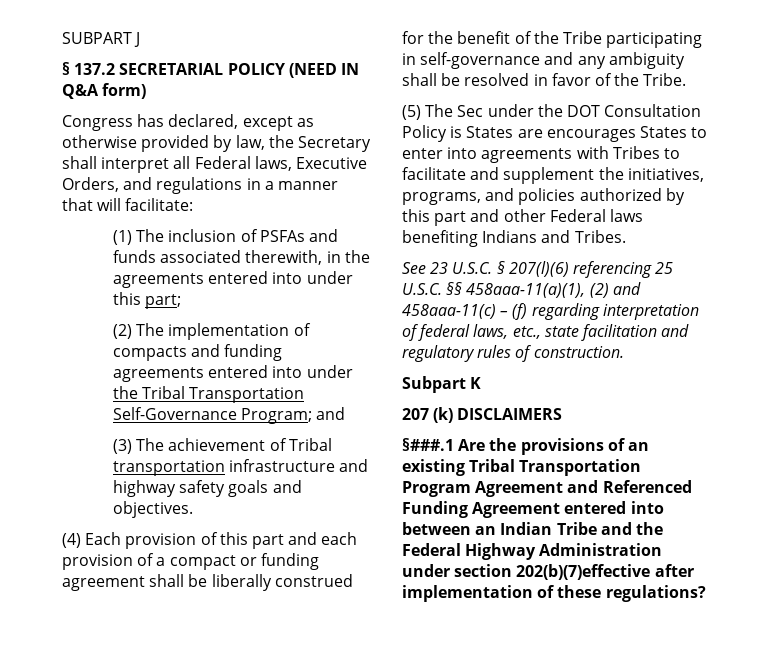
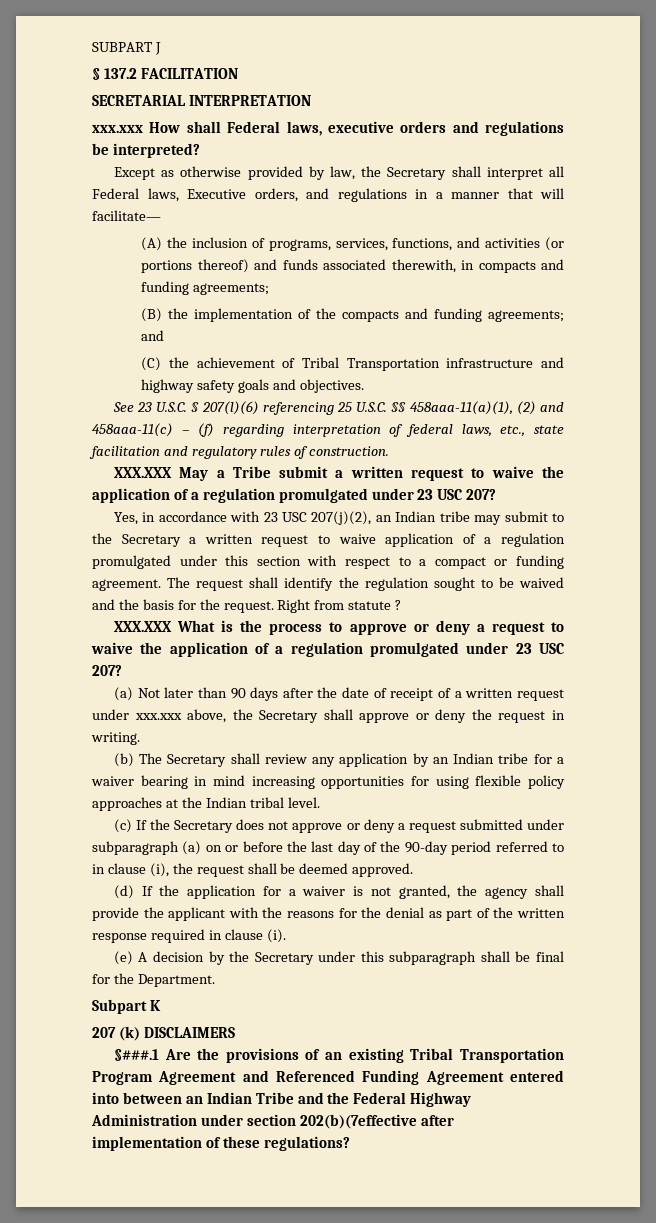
[119,63,359,78] [62,83,147,99] [62,114,293,131] SECRETARIAL POLICY (NEED IN Q&A form) // Congress has declared, except -> [140,68,238,79] [92,95,311,106] [92,121,564,136] [92,143,200,158] [113,167,155,180] FACILITATION // SECRETARIAL INTERPRETATION // xxx.xxx How shall Federal laws, executive orders and regulations be interpreted? // Except
[62,177,119,192] Orders, -> [254,188,298,202] orders,
[125,198,194,211] [113,229,305,245] facilitate: // (1) The inclusion of PSFAs -> [92,210,161,221] [141,237,564,251] [141,259,249,273] facilitate— // (A) the inclusion of programs, services, functions, and activities (or portions thereof)
[344,250,370,263] [113,271,353,288] [113,292,182,309] [113,323,311,340] [113,344,283,361] [113,365,353,382] [113,386,305,403] [113,407,313,424] the agreements entered into under this part; // (2) The implementation of compacts and funding agreements entered into under the Tribal Transportation Self-Governance Program; -> [478,259,564,273] [141,281,270,295] [141,308,564,322] compacts and funding agreements; // (B) the implementation of the compacts and funding agreements;
[113,438,165,454] (3) The -> [141,357,189,371] (C) the
[113,460,226,476] transportation -> [346,358,440,371] Transportation
[62,532,358,549] [62,553,319,570] [62,574,353,591] [402,31,703,48] [402,52,685,69] [402,73,687,86] [402,104,702,120] [402,125,708,142] [402,146,680,163] [402,167,704,184] [402,188,685,205] [402,209,643,226] [402,230,626,247] // (4) Each provision of this part and each provision of a compact or funding agreement shall be liberally construed for the benefit of the Tribe participating in self-governance and any ambiguity shall be resolved in favor of the Tribe. // (5) The Sec under the DOT Consultation Policy is States are encourages States to enter into agreements with Tribes to facilitate and supplement the initiatives, programs, and policies authorized by this part and other Federal laws benefiting Indians and Tribes. -> (364, 386) none
(624, 352) none -> [113,466,564,481] [92,488,497,503] [113,511,564,525] [92,533,565,547] [92,555,565,569] [92,577,565,591] [92,599,402,613] [113,620,564,635] [91,642,564,657] [92,665,122,676] [113,687,564,701] [92,709,565,723] [91,732,140,745] [113,753,565,767] [91,775,565,789] [92,797,320,811] [113,819,564,833] [92,841,564,855] [92,863,414,877] [113,885,565,899] [92,907,566,921] [92,929,286,943] [113,951,564,965] [92,973,215,987] // XXX.XXX May a Tribe submit a written request to waive the application of a regulation promulgated under 23 USC 207? // Yes, in accordance with 23 USC 207(j)(2), an Indian tribe may submit to the Secretary a written request to waive application of a regulation promulgated under this section with respect to a compact or funding agreement. The request shall identify the regulation sought to be waived and the basis for the request. Right from statute ? // XXX.XXX What is the process to approve or deny a request to waive the application of a regulation promulgated under 23 USC 207? // (a) Not later than 90 days after the date of receipt of a written request under xxx.xxx above, the Secretary shall approve or deny the request in writing. // (b) The Secretary shall review any application by an Indian tribe for a waiver bearing in mind increasing opportunities for using flexible policy approaches at the Indian tribal level. // (c) If the Secretary does not approve or deny a request submitted under subparagraph (a) on or before the last day of the 90-day period referred to in clause (i), the request shall be deemed approved. // (d) If the application for a waiver is not granted, the agency shall provide the applicant with the reasons for the denial as part of the written response required in clause (i). // (e) A decision by the Secretary under this subparagraph shall be final for the Department.
[516,564,651,580] 202(b)(7)effective -> [299,1114,417,1129] 202(b)(7effective

